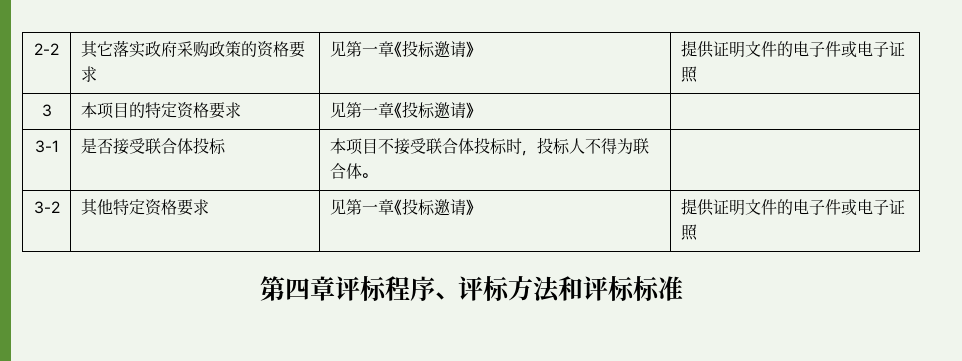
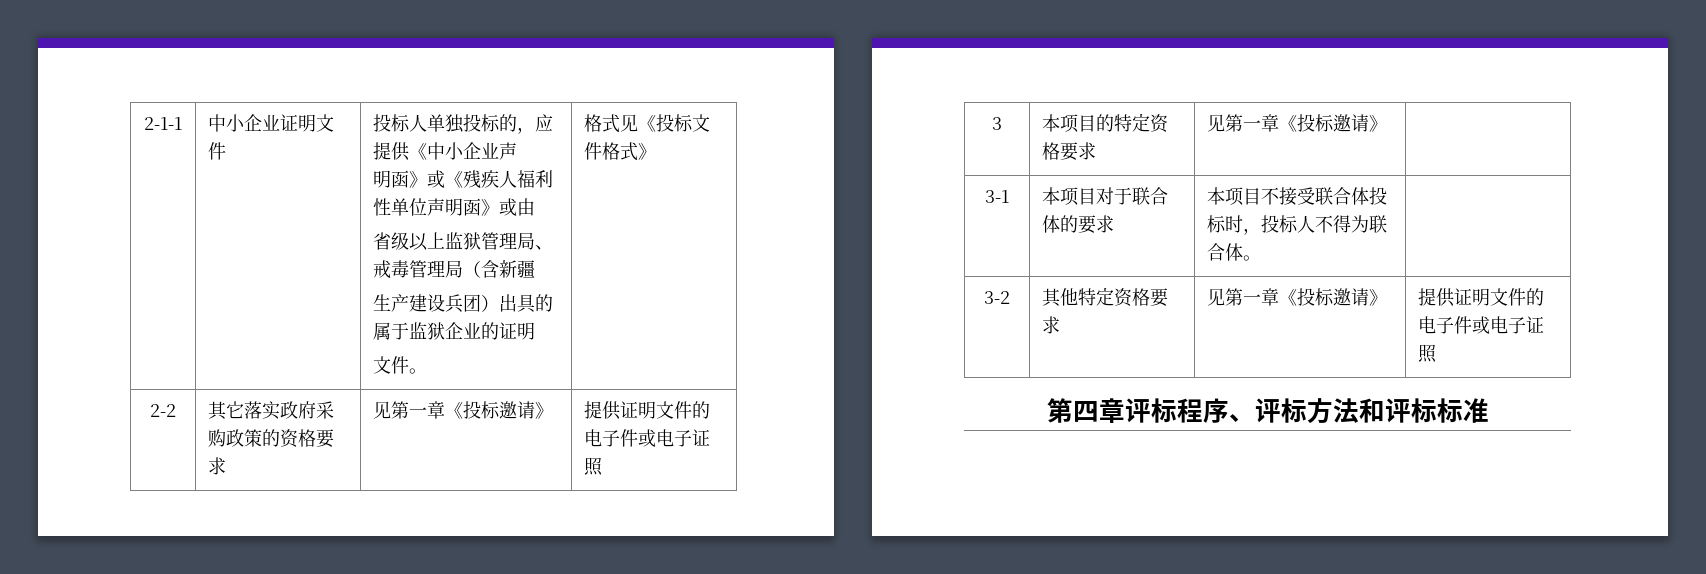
(34, 49) none -> [144,117,182,130] [208,114,335,132] [208,142,227,160] [373,114,554,134] [373,142,518,161] [373,170,554,189] [373,198,536,216] [373,232,554,251] [373,260,536,279] [373,294,554,313] [373,322,536,340] [373,356,428,374] [584,114,711,133] [584,142,657,161] 2-1-1 | 中小企业证明文件 | 投标人单独投标的，应提供《中小企业声 // 明函》或《残疾人福利性单位声明函》或由 // 省级以上监狱管理局、戒毒管理局（含新疆 // 生产建设兵团）出具的属于监狱企业的证明 // 文件。 | 格式见《投标文件格式》 //
[80,137,226,155] 是否接受联合体投标 -> [1042,187,1169,206] [1042,215,1115,234] 本项目对于联合体的要求

